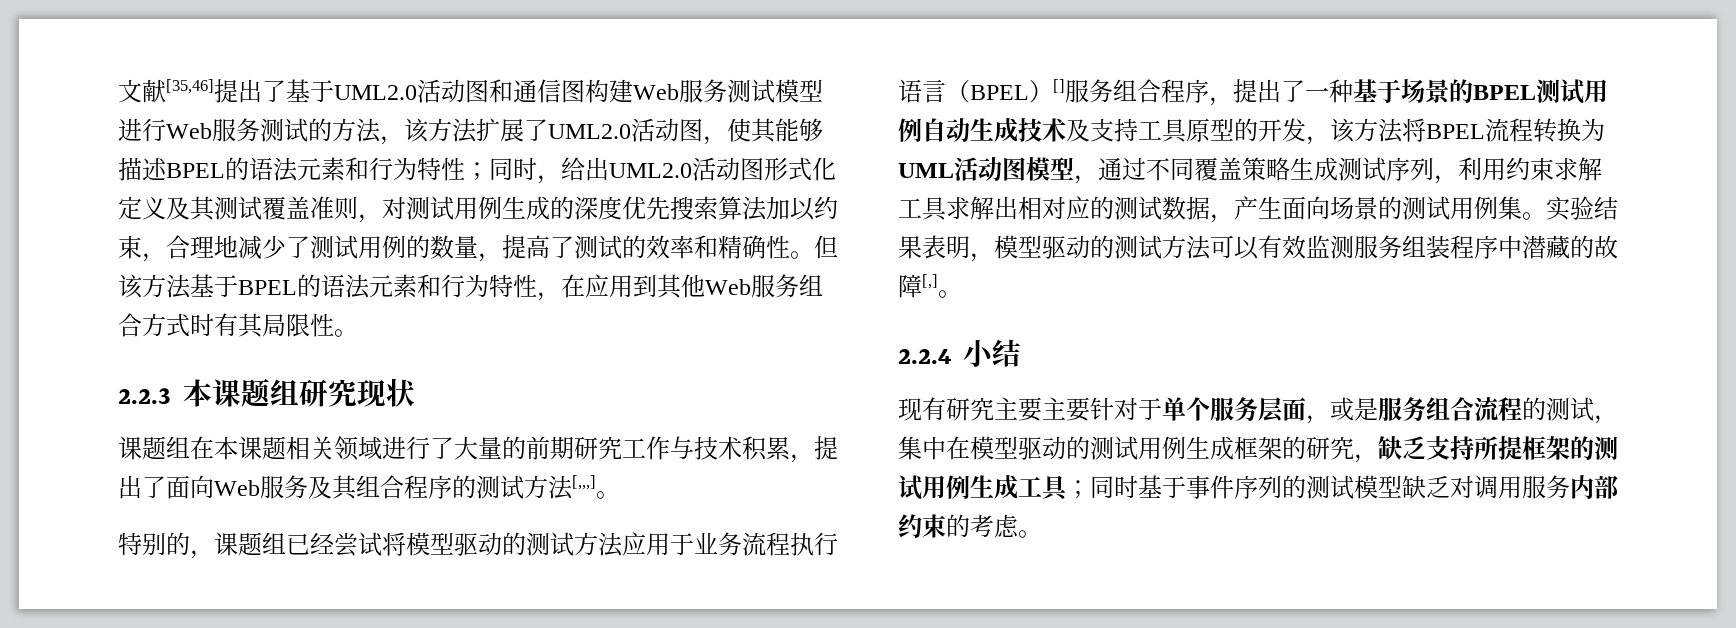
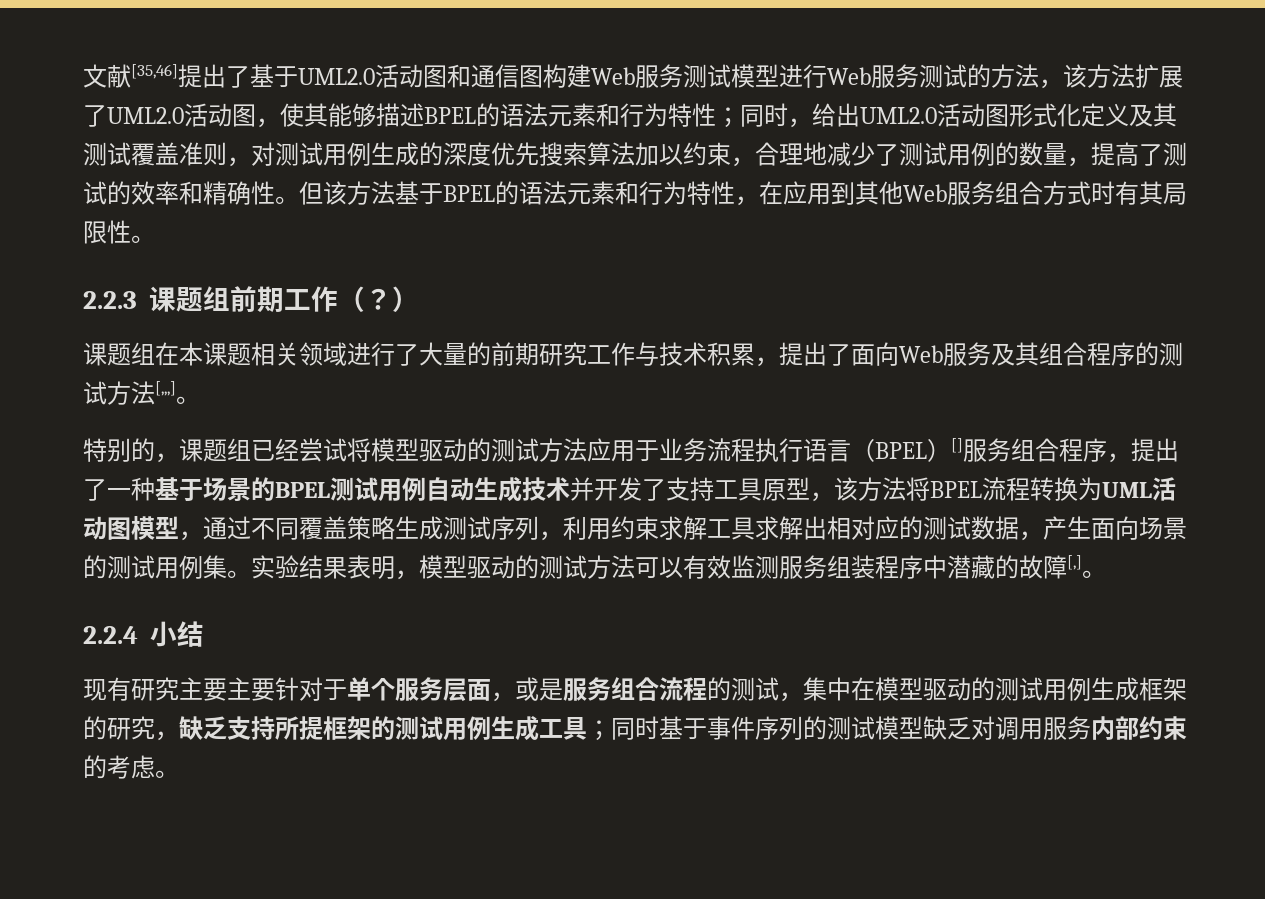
[182,378,415,407] 本课题组研究现状 -> [148,286,419,313] 课题组前期工作（？）
[1066,119,1090,142] 及 -> [570,477,666,501] 并开发了
[1234,118,1306,142] 的开发 -> (810, 488) none

